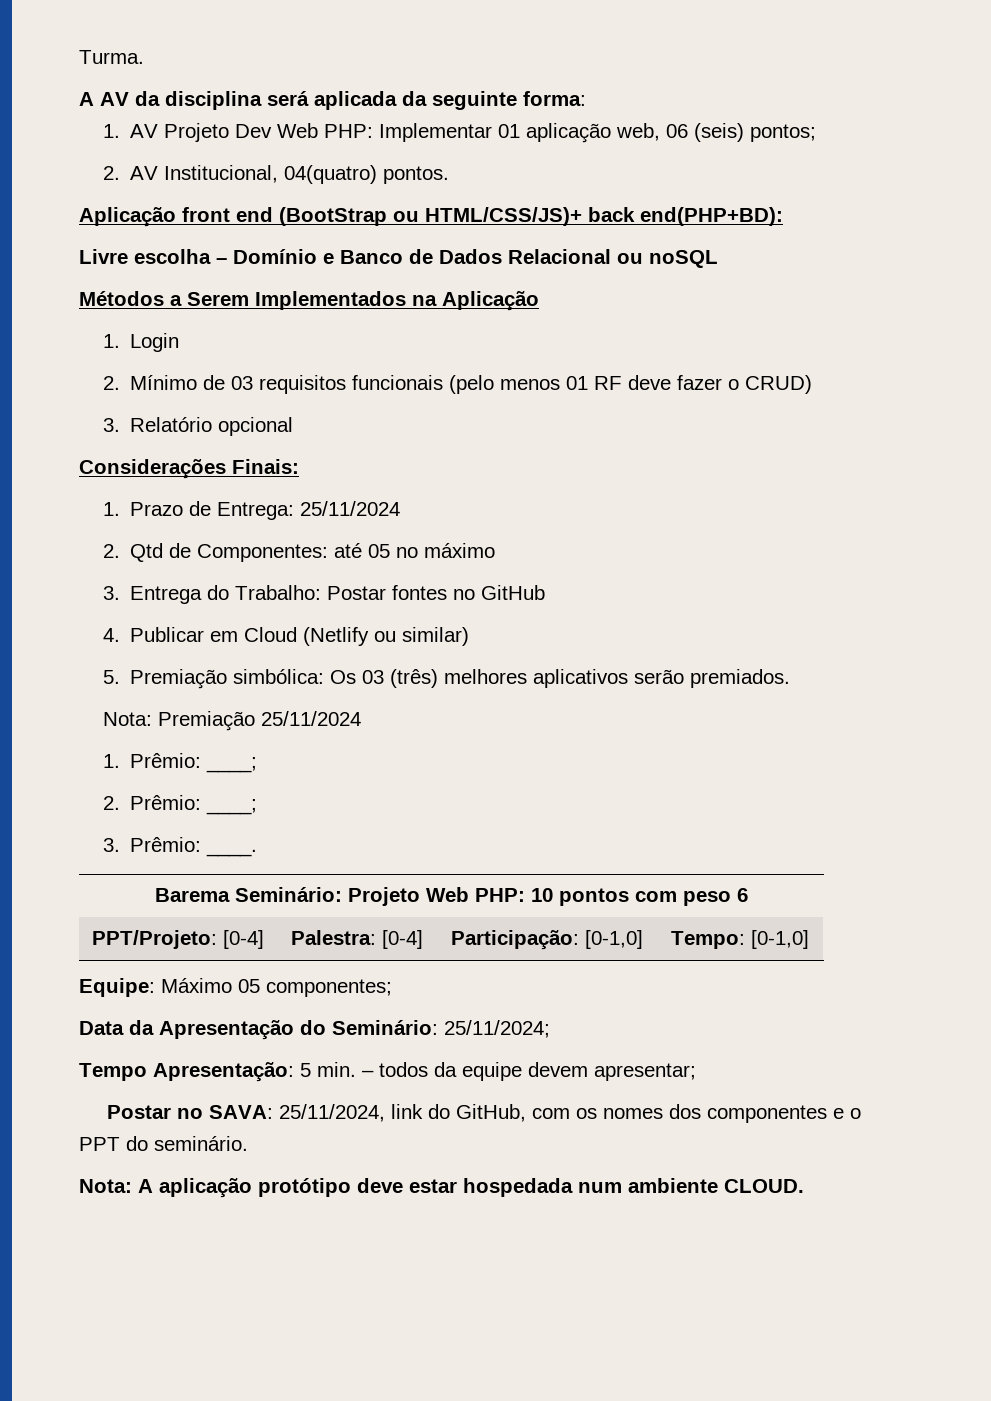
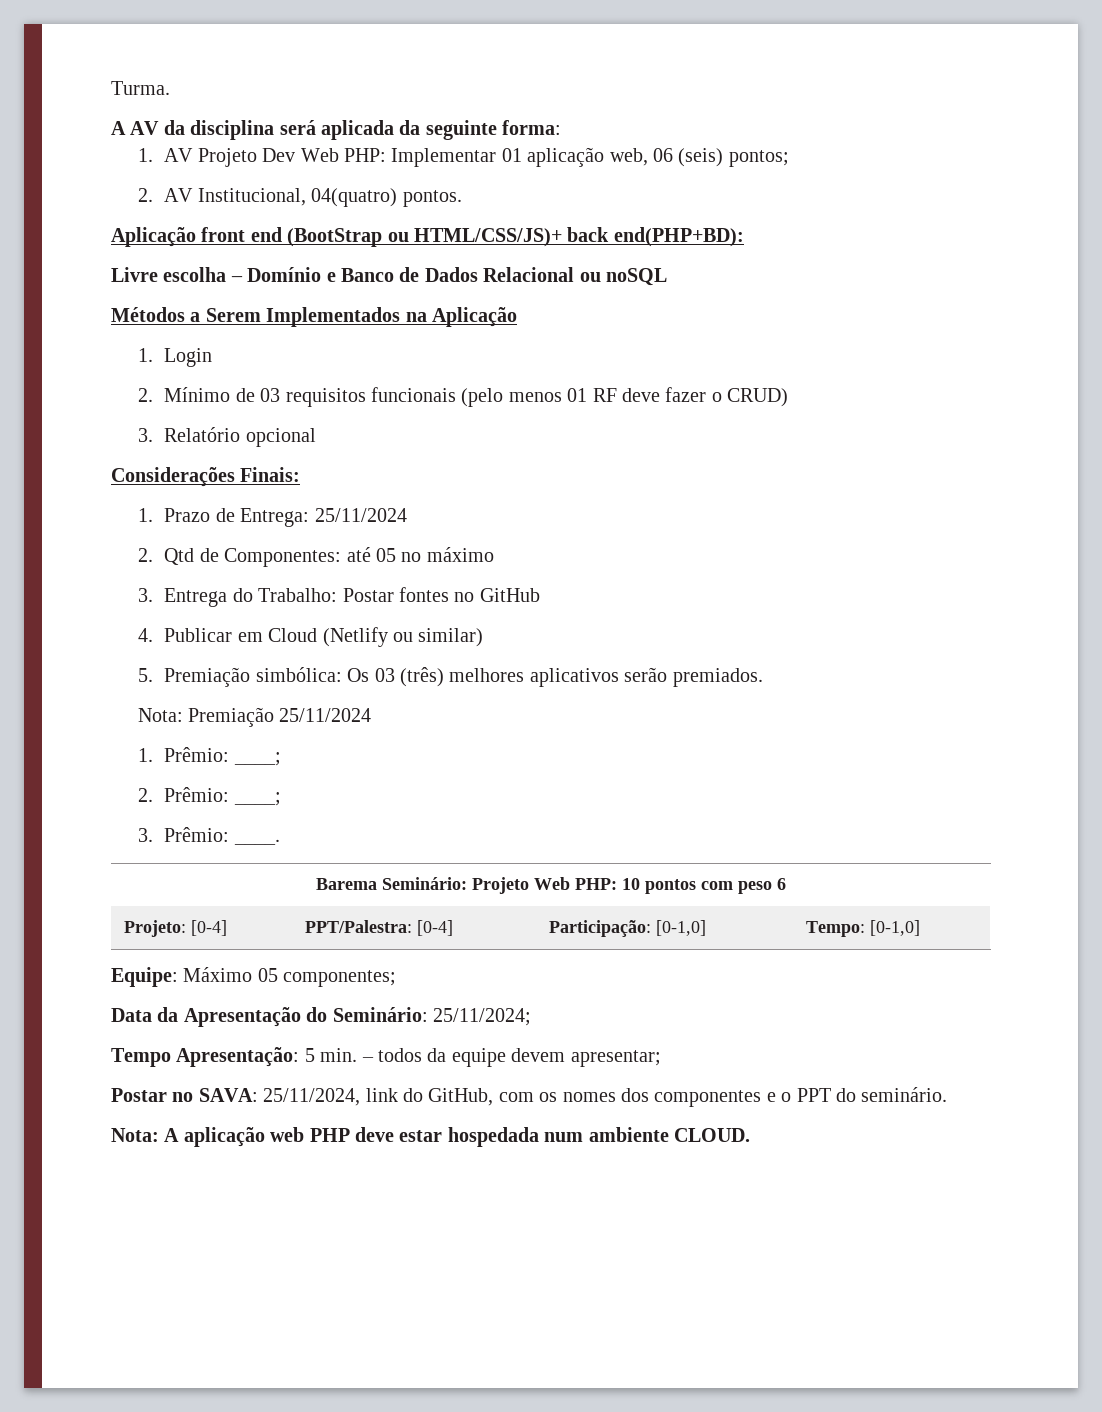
[91,930,264,949] [290,930,376,945] PPT/Projeto: [0-4] | Palestra: -> [124,920,228,937] [305,920,413,933] Projeto: [0-4] | PPT/Palestra:
[258,1178,351,1197] protótipo -> [270,1127,350,1142] web PHP

